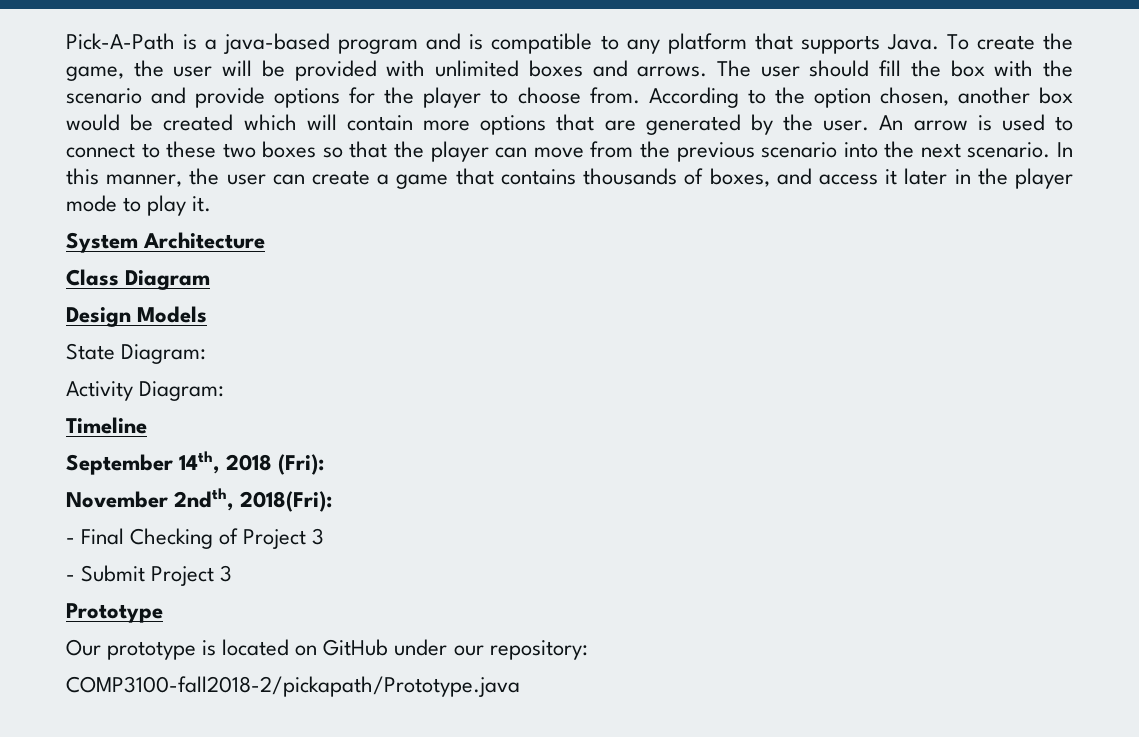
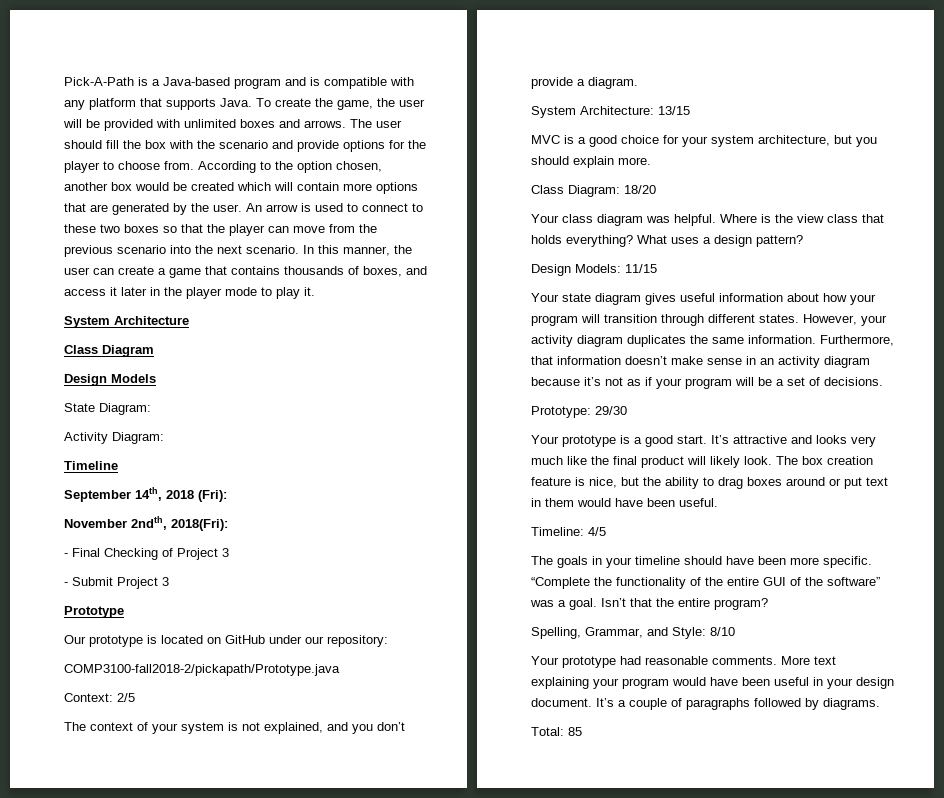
[223,33,331,54] java-based -> [163,77,230,86] Java-based
[600,35,619,50] to -> [390,77,414,86] with
(520, 686) none -> [64,693,135,702] [64,722,405,734] [531,77,638,89] [531,106,690,118] [531,135,877,147] [531,156,651,168] [531,185,656,197] [531,214,884,226] [531,235,803,247] [531,264,657,276] [531,293,876,305] [531,314,887,326] [531,335,894,347] [531,356,870,368] [531,377,883,389] [531,406,627,418] [531,435,876,447] [531,456,873,468] [531,477,888,489] [531,498,718,507] [531,527,606,536] [531,556,872,568] [531,577,880,589] [530,598,768,610] [531,627,735,639] [531,656,836,668] [531,677,894,689] [531,698,880,710] [531,727,582,736] // Context: 2/5 // The context of your system is not explained, and you don’t provide a diagram. // System Architecture: 13/15 // MVC is a good choice for your system architecture, but you should explain more. // Class Diagram: 18/20 // Your class diagram was helpful. Where is the view class that holds everything? What uses a design pattern? // Design Models: 11/15 // Your state diagram gives useful information about how your program will transition through different states. However, your activity diagram duplicates the same information. Furthermore, that information doesn’t make sense in an activity diagram because it’s not as if your program will be a set of decisions. // Prototype: 29/30 // Your prototype is a good start. It’s attractive and looks very much like the final product will likely look. The box creation feature is nice, but the ability to drag boxes around or put text in them would have been useful. // Timeline: 4/5 // The goals in your timeline should have been more specific. “Complete the functionality of the entire GUI of the software” was a goal. Isn’t that the entire program? // Spelling, Grammar, and Style: 8/10 // Your prototype had reasonable comments. More text explaining your program would have been useful in your design document. It’s a couple of paragraphs followed by diagrams. // Total: 85

